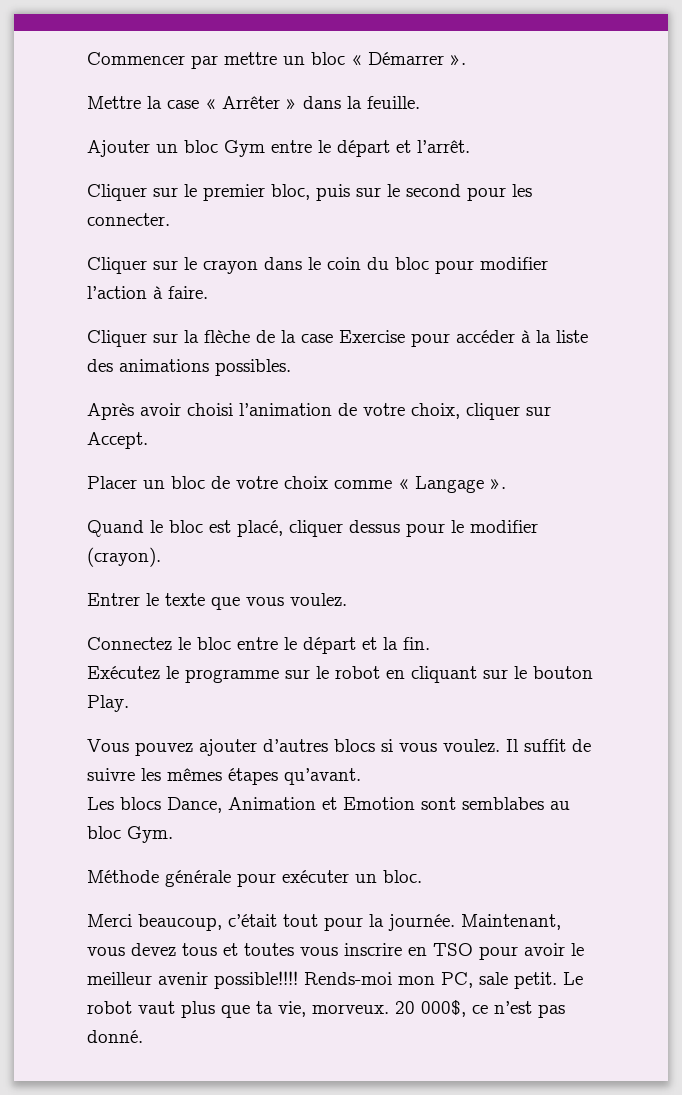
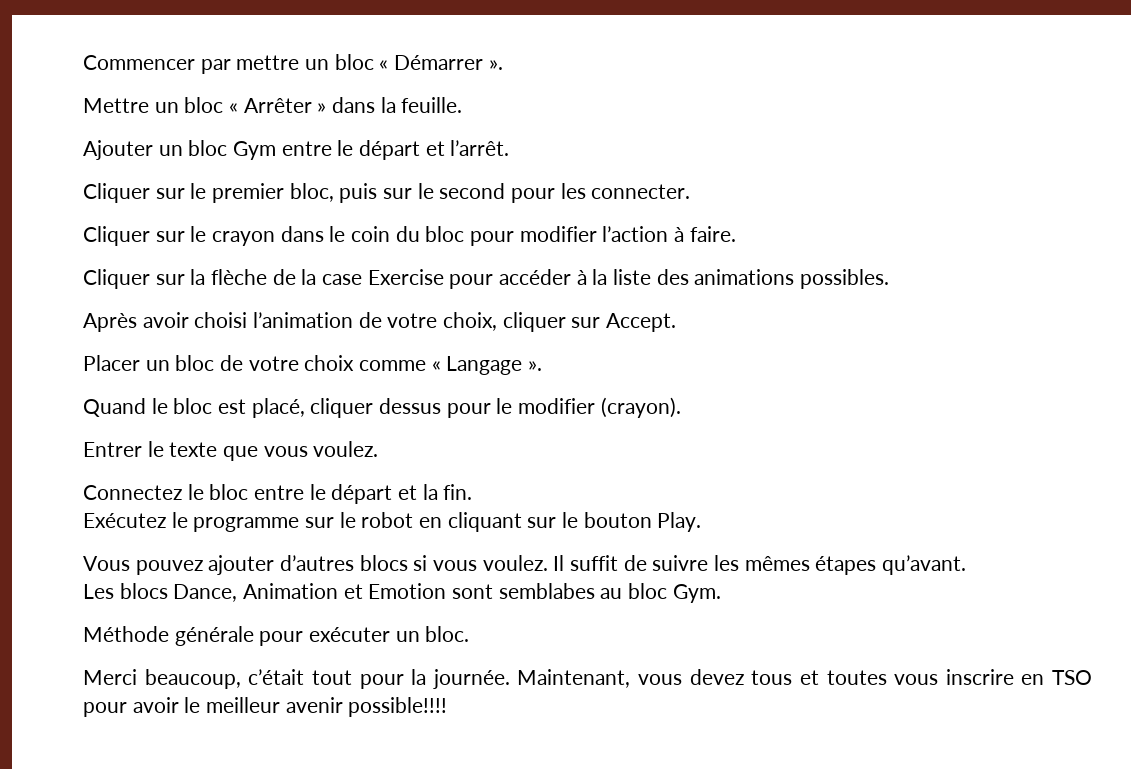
[147,96,199,109] la case -> [154,97,224,113] un bloc
[304,972,583,989] [87,1000,565,1018] [87,1030,143,1043] Rends-moi mon PC, sale petit. Le robot vaut plus que ta vie, morveux. 20 000$, ce n’est pas donné. -> (448, 707) none

